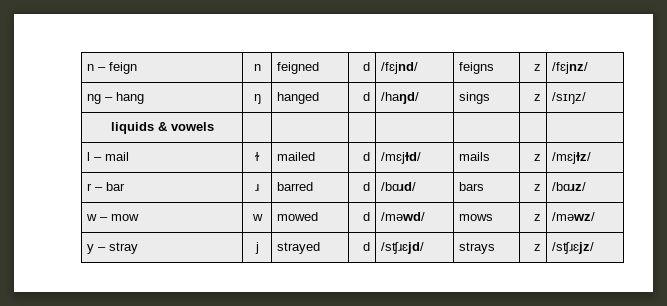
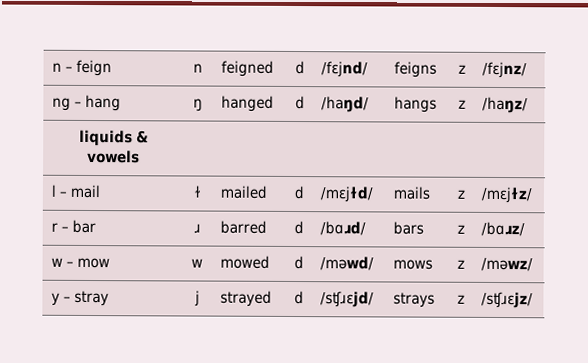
[458,92,490,104] [534,94,542,101] [551,92,586,104] sings | z | /sɪŋz/ -> [394,96,438,113] [457,99,466,109] [482,96,529,114] hangs | z | /haŋz/

